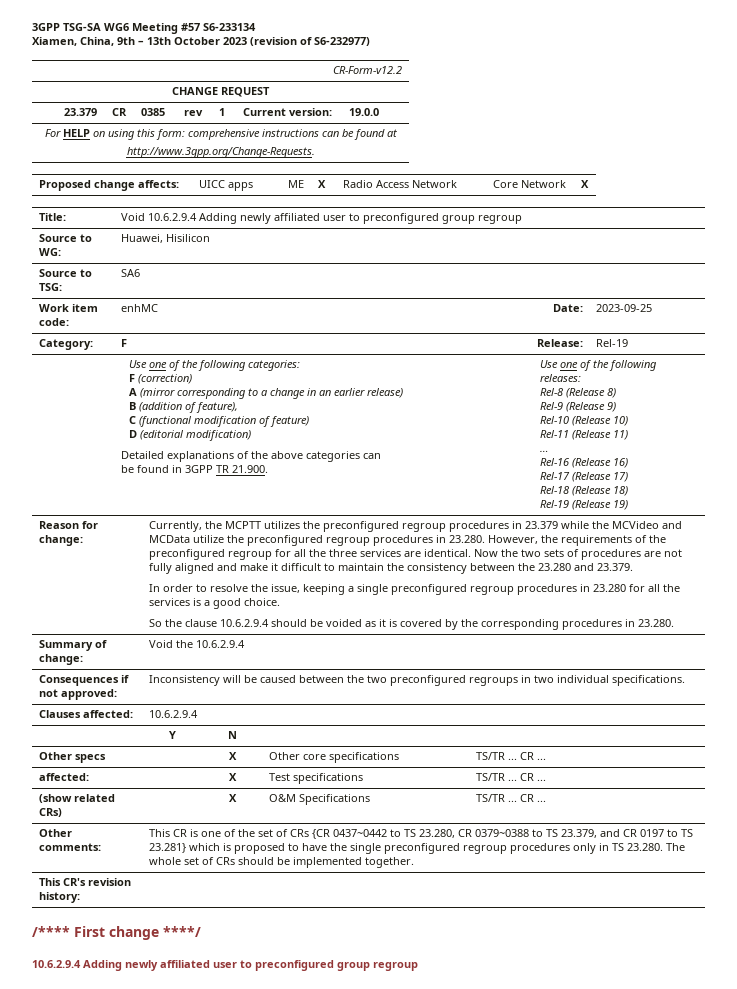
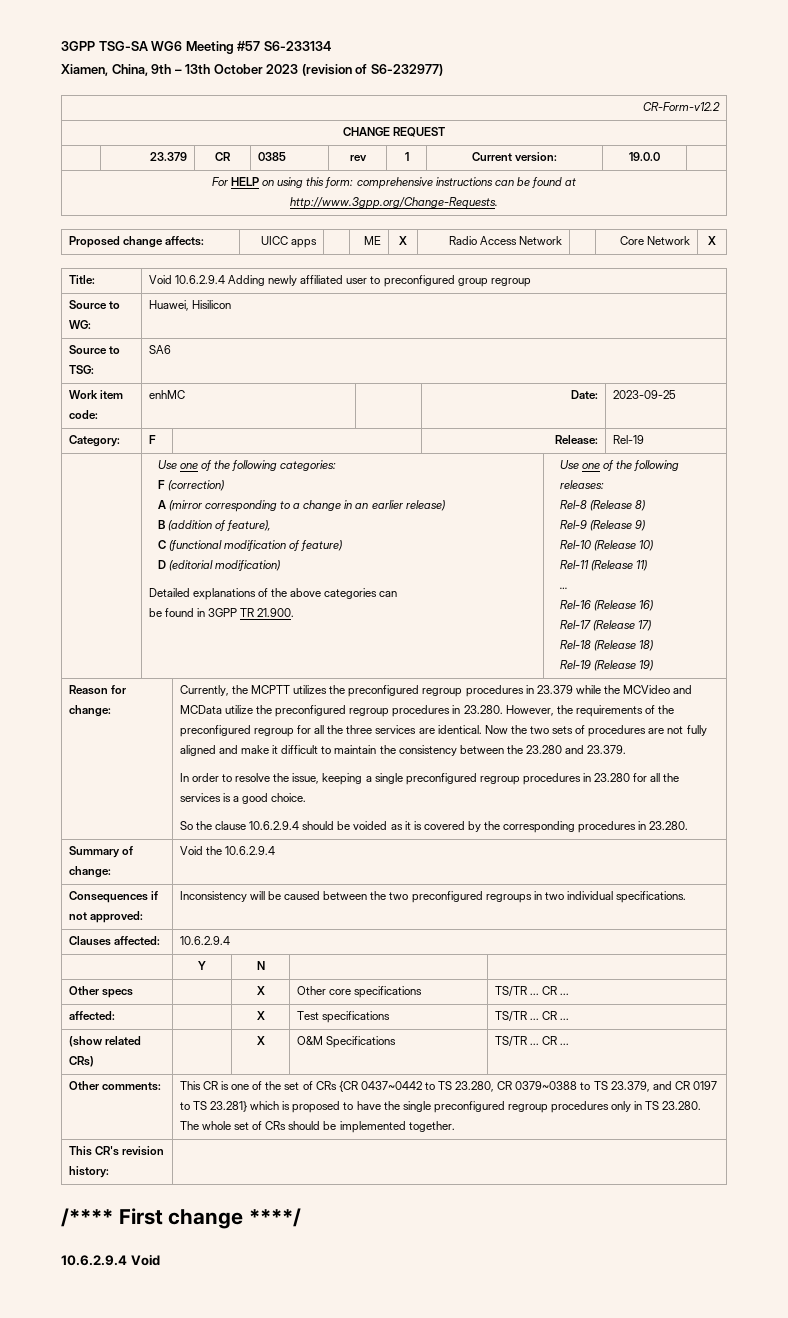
[83,960,418,971] Adding newly affiliated user to preconfigured group regroup -> [130,1254,160,1266] Void

